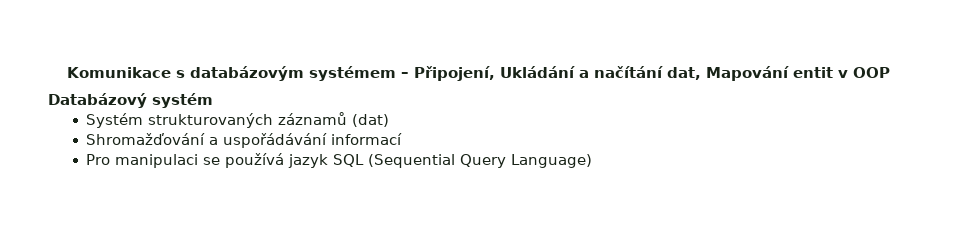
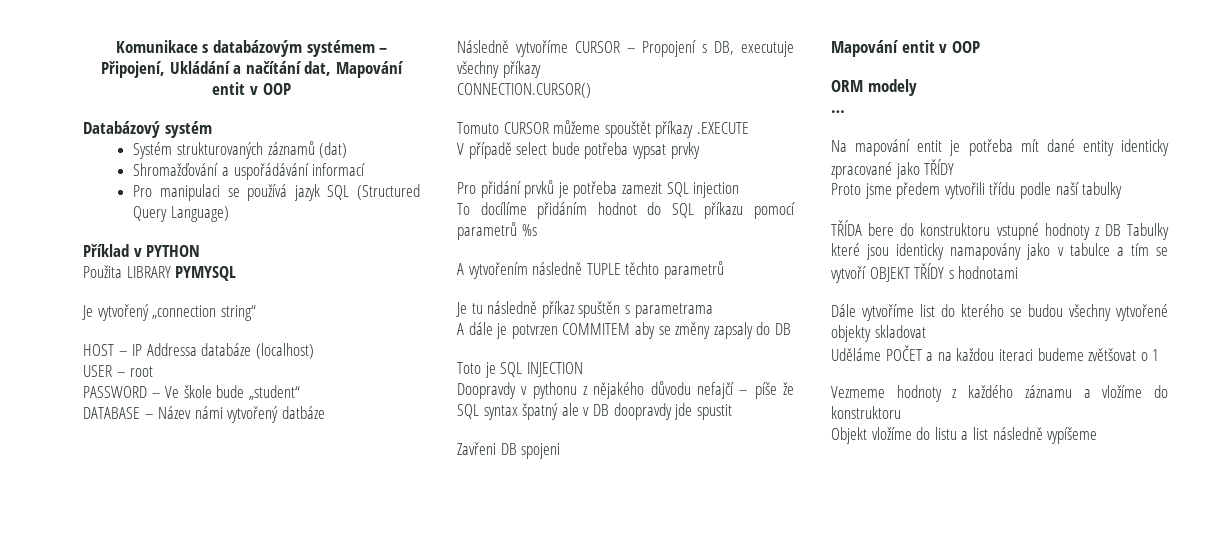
[368,154,456,168] (Sequential -> [357,184,420,200] (Structured
(593, 161) none -> [83,244,201,257] [83,265,237,281] [82,304,256,321] [83,343,314,359] [83,365,154,377] [83,385,300,400] [83,406,325,423] [457,40,794,57] [457,61,541,78] [457,83,591,98] [457,120,749,138] [457,142,700,159] [457,180,740,198] [457,202,795,219] [457,222,537,240] [457,261,724,279] [456,301,713,318] [457,322,791,339] [457,362,583,378] [457,381,794,399] [457,403,732,420] [457,442,561,459] [831,40,980,57] [831,79,917,96] [831,110,845,113] [831,139,1169,156] [831,159,955,179] [831,182,1123,199] [831,220,1170,240] [831,243,1168,260] [831,263,1019,283] [831,304,1168,321] [831,325,926,342] [831,345,1160,361] [831,385,1168,402] [831,406,901,419] [831,427,1098,444] // Příklad v PYTHON // Použita LIBRARY PYMYSQL // Je vytvořený „connection string“ // HOST – IP Addressa databáze (localhost) // USER – root // PASSWORD – Ve škole bude „student“ // DATABASE – Název námi vytvořený datbáze // Následně vytvoříme CURSOR – Propojení s DB, executuje všechny příkazy // CONNECTION.CURSOR() // Tomuto CURSOR můžeme spouštět příkazy .EXECUTE // V případě select bude potřeba vypsat prvky // Pro přidání prvků je potřeba zamezit SQL injection // To docílíme přidáním hodnot do SQL příkazu pomocí parametrů %s // A vytvořením následně TUPLE těchto parametrů // Je tu následně příkaz spuštěn s parametrama // A dále je potvrzen COMMITEM aby se změny zapsaly do DB // Toto je SQL INJECTION // Doopravdy v pythonu z nějakého důvodu nefajčí – píše že SQL syntax špatný ale v DB doopravdy jde spustit // Zavřeni DB spojeni // Mapování entit v OOP // ORM modely // … // Na mapování entit je potřeba mít dané entity identicky zpracované jako TŘÍDY // Proto jsme předem vytvořili třídu podle naší tabulky // TŘÍDA bere do konstruktoru vstupné hodnoty z DB Tabulky které jsou identicky namapovány jako v tabulce a tím se vytvoří OBJEKT TŘÍDY s hodnotami // Dále vytvoříme list do kterého se budou všechny vytvořené objekty skladovat // Uděláme POČET a na každou iteraci budeme zvětšovat o 1 // Vezmeme hodnoty z každého záznamu a vložíme do konstruktoru // Objekt vložíme do listu a list následně vypíšeme

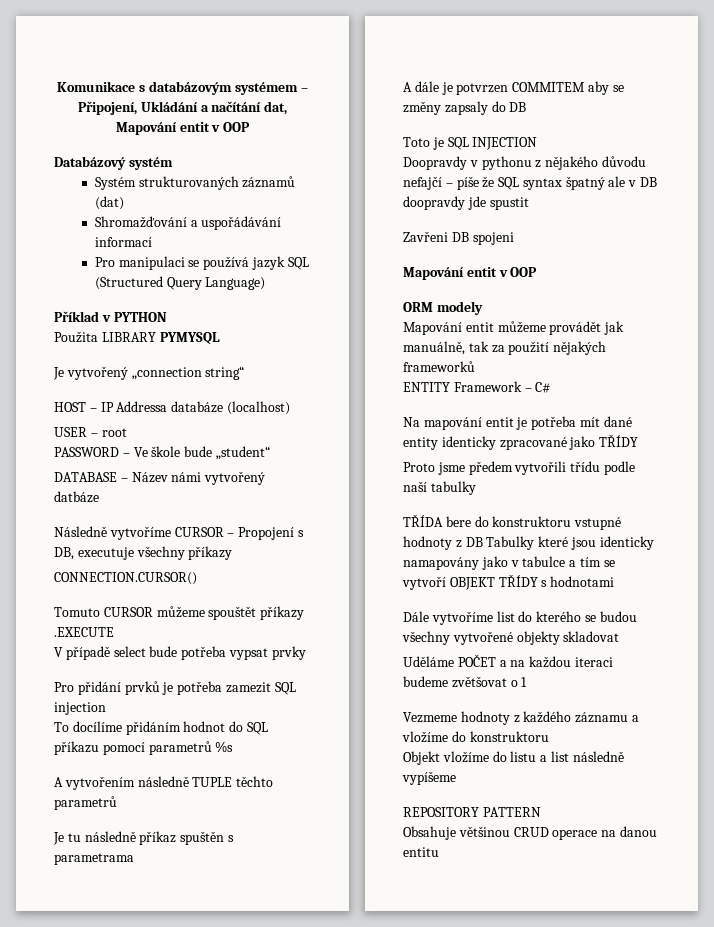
[831,110,845,113] … -> [403,321,625,335] [403,341,607,355] [403,361,475,372] [403,381,552,393] Mapování entit můžeme provádět jak manuálně, tak za použití nějakých frameworků // ENTITY Framework – C#
(1098, 435) none -> [403,807,541,817] [403,826,657,840] [403,847,439,857] // REPOSITORY PATTERN // Obsahuje většinou CRUD operace na danou entitu

